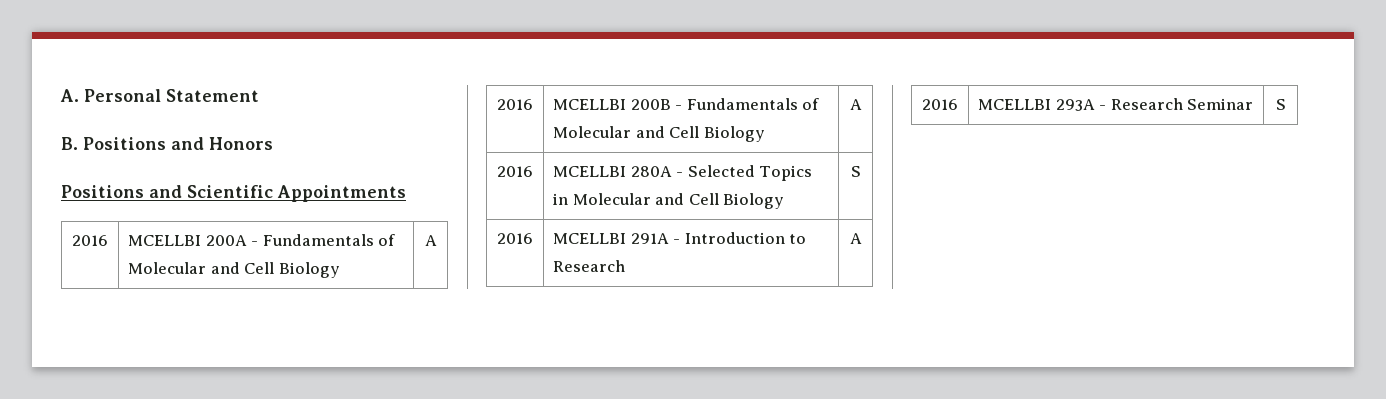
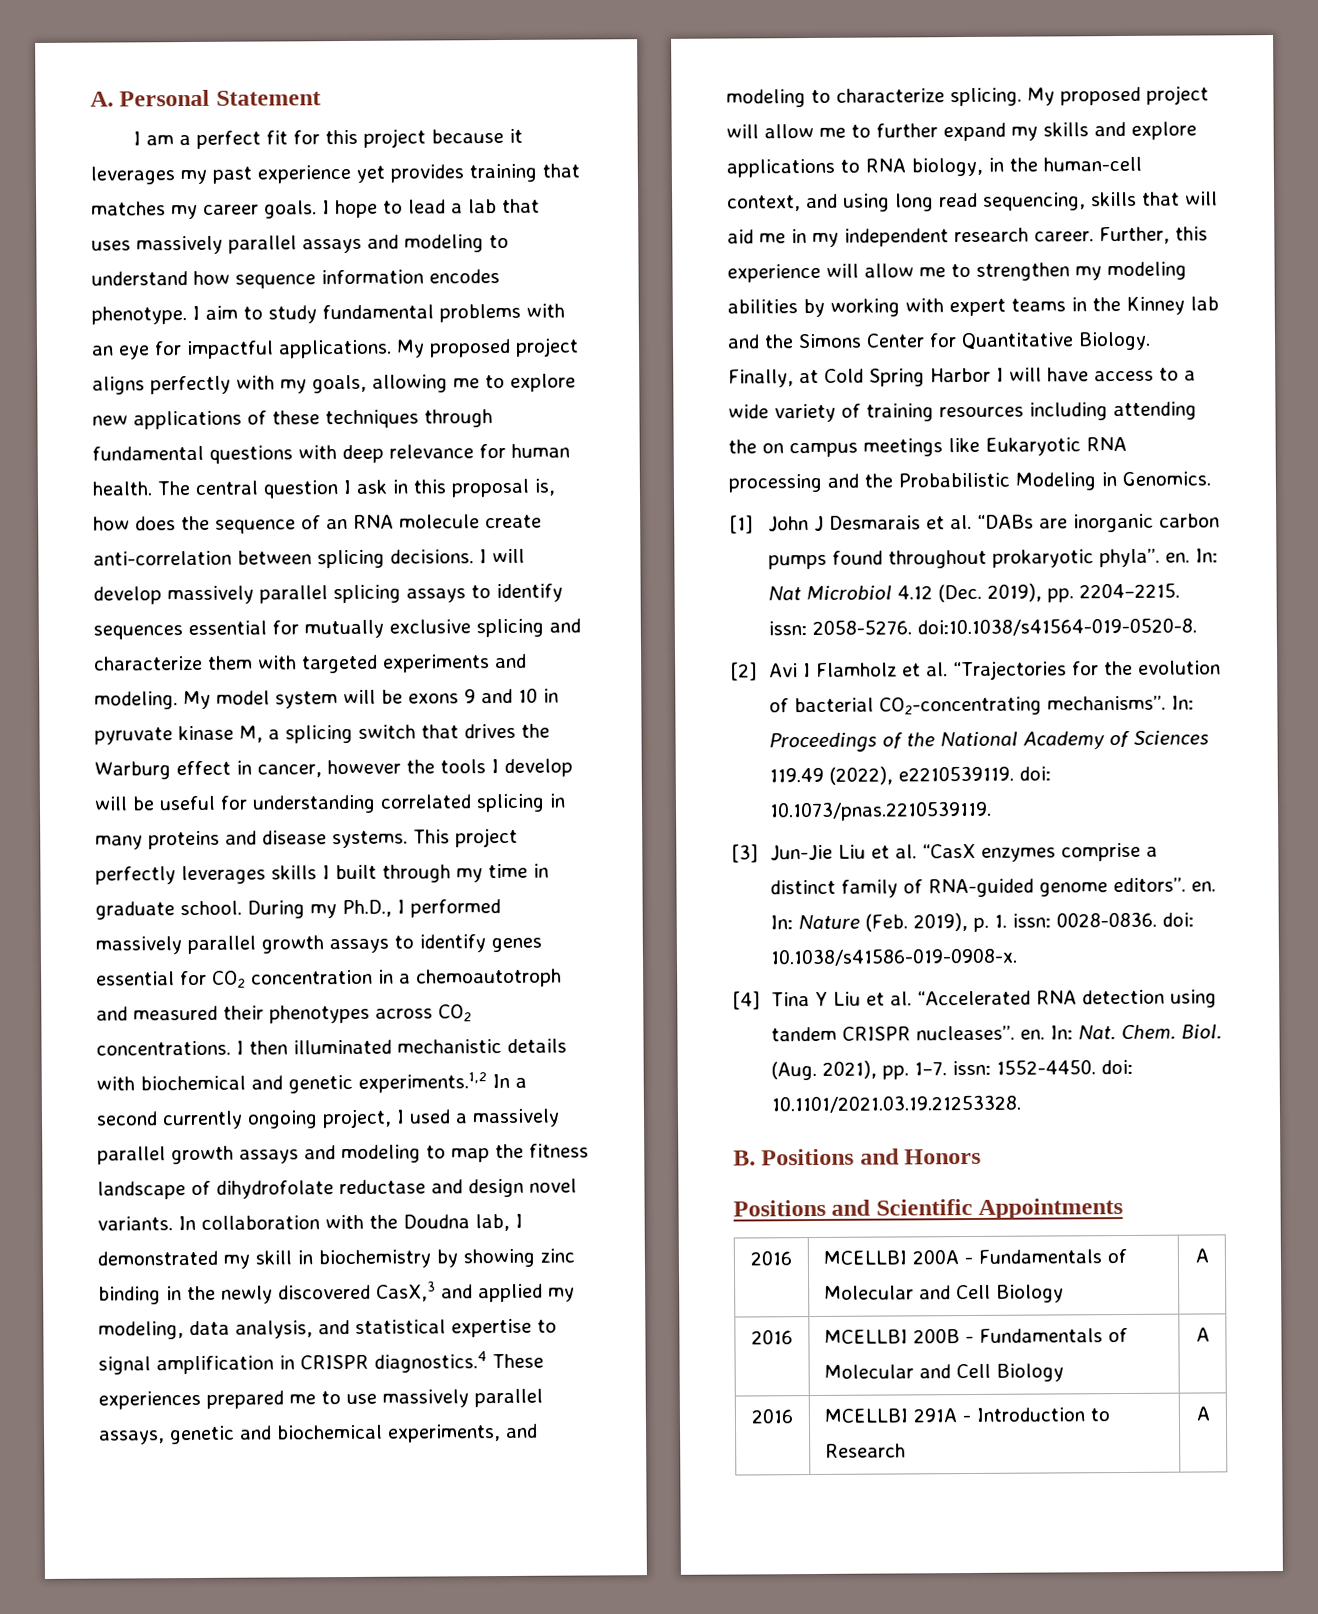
(259, 95) none -> [132,128,523,149] [90,163,580,185] [91,198,540,220] [91,234,509,255] [91,269,500,289] [91,303,565,325] [92,337,579,360] [92,373,576,395] [92,409,493,430] [92,443,570,464] [92,478,555,499] [93,514,542,534] [93,548,525,569] [93,583,563,605] [93,618,581,640] [94,653,527,674] [94,687,559,710] [94,723,550,745] [94,758,573,780] [94,793,566,814] [95,827,518,850] [95,863,549,885] [95,899,501,920] [95,934,542,955] [96,968,562,988] [96,1004,472,1024] [96,1038,567,1056] [96,1072,527,1094] [96,1108,560,1130] [97,1143,589,1165] [97,1178,577,1200] [97,1213,523,1232] [97,1248,575,1269] [98,1281,575,1305] [98,1318,557,1340] [98,1351,544,1375] [98,1388,543,1410] [99,1423,538,1445] [726,85,1209,108] [726,121,1197,142] [726,156,1142,178] [727,191,1218,212] [727,226,1208,247] [727,261,1187,283] [727,296,1219,318] [727,331,1151,351] [728,367,1196,388] [728,401,1197,423] [728,436,1127,458] [728,471,1211,493] [729,513,1220,534] [767,548,1218,570] [767,582,1180,603] [767,617,1197,637] [730,660,1221,681] [768,695,1194,716] [768,730,1209,753] [768,765,1051,785] [768,800,992,822] [731,842,1158,863] [769,877,1216,898] [769,911,1194,932] [769,947,1018,967] [732,989,1217,1010] [770,1024,1222,1042] [770,1059,1133,1081] [770,1094,1021,1114] // I am a perfect fit for this project because it leverages my past experience yet provides training that matches my career goals. I hope to lead a lab that uses massively parallel assays and modeling to understand how sequence information encodes phenotype. I aim to study fundamental problems with an eye for impactful applications. My proposed project aligns perfectly with my goals, allowing me to explore new applications of these techniques through fundamental questions with deep relevance for human health. The central question I ask in this proposal is, how does the sequence of an RNA molecule create anti-correlation between splicing decisions. I will develop massively parallel splicing assays to identify sequences essential for mutually exclusive splicing and characterize them with targeted experiments and modeling. My model system will be exons 9 and 10 in pyruvate kinase M, a splicing switch that drives the Warburg effect in cancer, however the tools I develop will be useful for understanding correlated splicing in many proteins and disease systems. This project perfectly leverages skills I built through my time in graduate school. During my Ph.D., I performed massively parallel growth assays to identify genes essential for CO2 concentration in a chemoautotroph and measured their phenotypes across CO2 concentrations. I then illuminated mechanistic details with biochemical and genetic experiments.1,2 In a second currently ongoing project, I used a massively parallel growth assays and modeling to map the fitness landscape of dihydrofolate reductase and design novel variants. In collaboration with the Doudna lab, I demonstrated my skill in biochemistry by showing zinc binding in the newly discovered CasX,3 and applied my modeling, data analysis, and statistical expertise to signal amplification in CRISPR diagnostics.4 These experiences prepared me to use massively parallel assays, genetic and biochemical experiments, and modeling to characterize splicing. My proposed project will allow me to further expand my skills and explore applications to RNA biology, in the human-cell context, and using long read sequencing, skills that will aid me in my independent research career. Further, this experience will allow me to strengthen my modeling abilities by working with expert teams in the Kinney lab and the Simons Center for Quantitative Biology. Finally, at Cold Spring Harbor I will have access to a wide variety of training resources including attending the on campus meetings like Eukaryotic RNA processing and the Probabilistic Modeling in Genomics. // [1] John J Desmarais et al. “DABs are inorganic carbon pumps found throughout prokaryotic phyla”. en. In: Nat Microbiol 4.12 (Dec. 2019), pp. 2204–2215. issn: 2058-5276. doi:10.1038/s41564-019-0520-8. // [2] Avi I Flamholz et al. “Trajectories for the evolution of bacterial CO2-concentrating mechanisms”. In: Proceedings of the National Academy of Sciences 119.49 (2022), e2210539119. doi: 10.1073/pnas.2210539119. // [3] Jun-Jie Liu et al. “CasX enzymes comprise a distinct family of RNA-guided genome editors”. en. In: Nature (Feb. 2019), p. 1. issn: 0028-0836. doi: 10.1038/s41586-019-0908-x. // [4] Tina Y Liu et al. “Accelerated RNA detection using tandem CRISPR nucleases”. en. In: Nat. Chem. Biol. (Aug. 2021), pp. 1–7. issn: 1552-4450. doi: 10.1101/2021.03.19.21253328.
[497,166,533,177] [553,165,813,181] [553,193,785,209] [850,166,861,177] // 2016 | MCELLBI 280A - Selected Topics in Molecular and Cell Biology | S -> (1210, 1334) none
[922,99,958,110] [978,98,1254,111] [1275,99,1286,110] // 2016 | MCELLBI 293A - Research Seminar | S -> (1210, 1413) none

